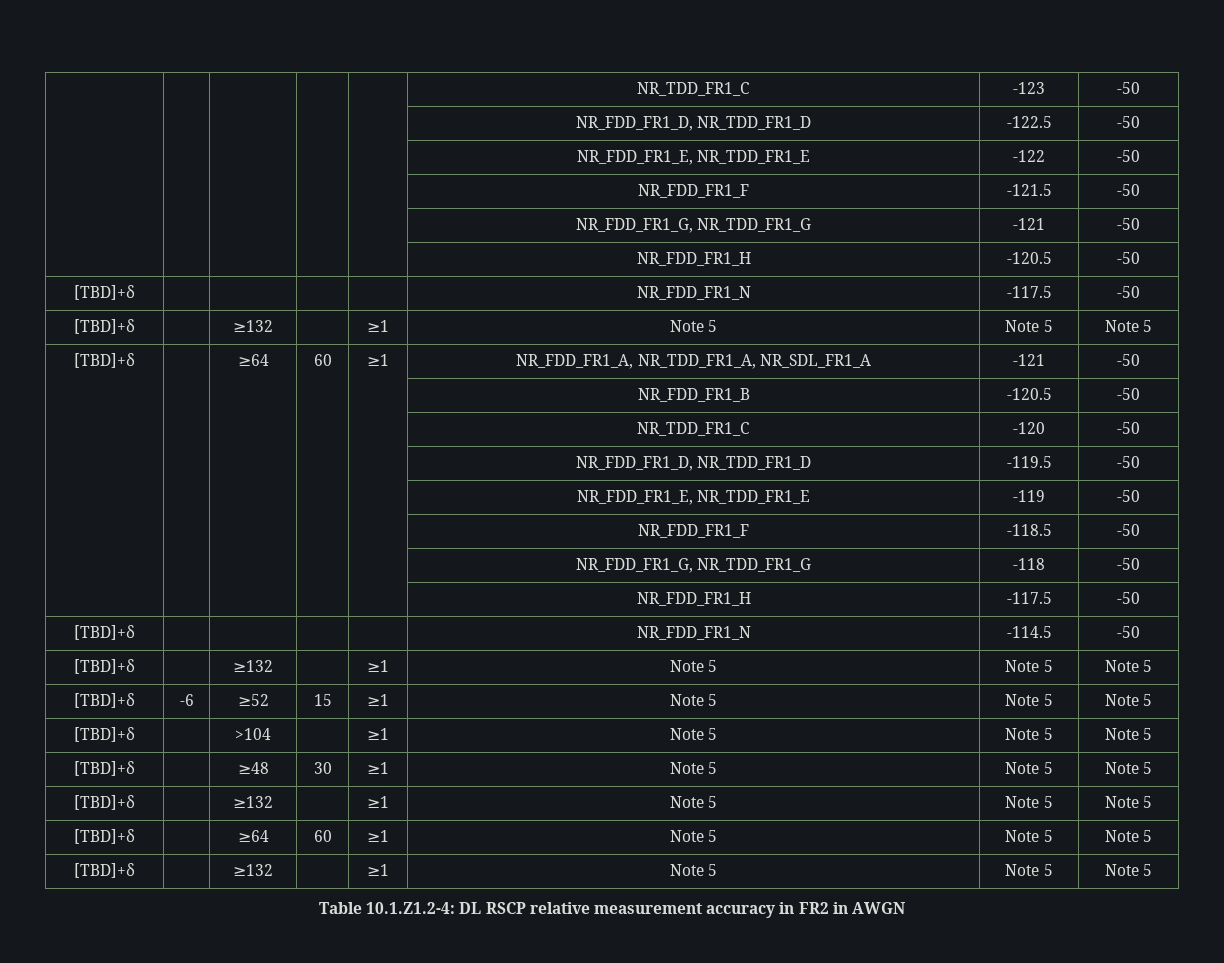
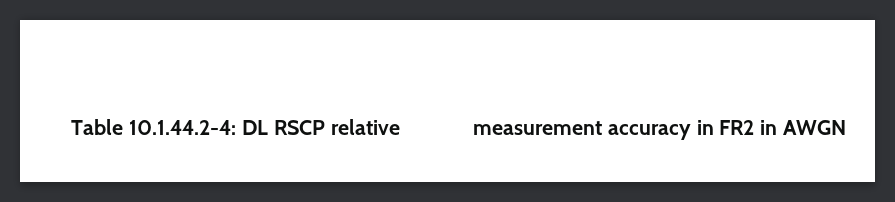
[637,82,750,96] [1013,82,1045,94] [1117,82,1140,94] [575,116,812,131] [1006,116,1052,128] [1117,116,1140,128] [576,150,811,165] [1013,150,1045,162] [1117,150,1140,162] [638,184,749,198] [1006,184,1052,196] [1117,184,1140,196] [575,218,812,233] [1013,218,1045,230] [1117,218,1140,230] [636,252,751,266] [1006,252,1052,264] [1117,252,1140,264] [74,285,135,300] [636,286,751,300] [1006,286,1052,298] [1117,286,1140,298] [74,319,135,334] [233,320,273,332] [367,320,389,332] [669,320,718,332] [1005,320,1053,332] [1104,320,1153,332] [74,353,135,368] [237,354,269,366] [313,354,332,366] [367,354,389,366] [516,354,871,369] [1013,354,1045,366] [1117,354,1140,366] [637,388,750,402] [1006,388,1052,400] [1117,388,1140,400] [637,422,750,436] [1013,422,1045,434] [1117,422,1140,434] [575,456,812,471] [1006,456,1052,468] [1117,456,1140,468] [576,490,811,505] [1013,490,1045,502] [1117,490,1140,502] [638,524,749,538] [1006,524,1052,536] [1117,524,1140,536] [575,558,812,573] [1013,558,1045,570] [1117,558,1140,570] [636,592,751,606] [1006,592,1052,604] [1117,592,1140,604] [74,625,135,640] [636,626,751,640] [1006,626,1052,638] [1117,626,1140,638] [74,659,135,674] [233,660,273,672] [367,660,389,672] [669,660,718,672] [1005,660,1053,672] [1104,660,1153,672] [74,693,135,708] [179,694,194,706] [237,694,269,706] [313,694,332,706] [367,694,389,706] [669,694,718,706] [1005,694,1053,706] [1104,694,1153,706] [74,727,135,742] [235,728,271,740] [367,728,389,740] [669,728,718,740] [1005,728,1053,740] [1104,728,1153,740] [74,761,135,776] [237,762,269,774] [313,762,332,774] [367,762,389,774] [669,762,718,774] [1005,762,1053,774] [1104,762,1153,774] [74,795,135,810] [233,796,273,808] [367,796,389,808] [669,796,718,808] [1005,796,1053,808] [1104,796,1153,808] [74,829,135,844] [237,830,269,842] [313,830,332,842] [367,830,389,842] [669,830,718,842] [1005,830,1053,842] [1104,830,1153,842] [74,863,135,878] [233,864,273,876] [367,864,389,876] [669,864,718,876] [1005,864,1053,876] [1104,864,1153,876] [319,902,456,914] | | | | | NR_TDD_FR1_C | -123 | -50 // | | | | | NR_FDD_FR1_D, NR_TDD_FR1_D | -122.5 | -50 // | | | | | NR_FDD_FR1_E, NR_TDD_FR1_E | -122 | -50 // | | | | | NR_FDD_FR1_F | -121.5 | -50 // | | | | | NR_FDD_FR1_G, NR_TDD_FR1_G | -121 | -50 // | | | | | NR_FDD_FR1_H | -120.5 | -50 // [TBD]+δ | | | | | NR_FDD_FR1_N | -117.5 | -50 // [TBD]+δ | | ≥132 | | ≥1 | Note 5 | Note 5 | Note 5 // [TBD]+δ | | ≥64 | 60 | ≥1 | NR_FDD_FR1_A, NR_TDD_FR1_A, NR_SDL_FR1_A | -121 | -50 // | | | | | NR_FDD_FR1_B | -120.5 | -50 // | | | | | NR_TDD_FR1_C | -120 | -50 // | | | | | NR_FDD_FR1_D, NR_TDD_FR1_D | -119.5 | -50 // | | | | | NR_FDD_FR1_E, NR_TDD_FR1_E | -119 | -50 // | | | | | NR_FDD_FR1_F | -118.5 | -50 // | | | | | NR_FDD_FR1_G, NR_TDD_FR1_G | -118 | -50 // | | | | | NR_FDD_FR1_H | -117.5 | -50 // [TBD]+δ | | | | | NR_FDD_FR1_N | -114.5 | -50 // [TBD]+δ | | ≥132 | | ≥1 | Note 5 | Note 5 | Note 5 // [TBD]+δ | -6 | ≥52 | 15 | ≥1 | Note 5 | Note 5 | Note 5 // [TBD]+δ | | >104 | | ≥1 | Note 5 | Note 5 | Note 5 // [TBD]+δ | | ≥48 | 30 | ≥1 | Note 5 | Note 5 | Note 5 // [TBD]+δ | | ≥132 | | ≥1 | Note 5 | Note 5 | Note 5 // [TBD]+δ | | ≥64 | 60 | ≥1 | Note 5 | Note 5 | Note 5 // [TBD]+δ | | ≥132 | | ≥1 | Note 5 | Note 5 | Note 5 // Table 10.1.Z1.2-4: -> [71,119,237,135] Table 10.1.44.2-4:

